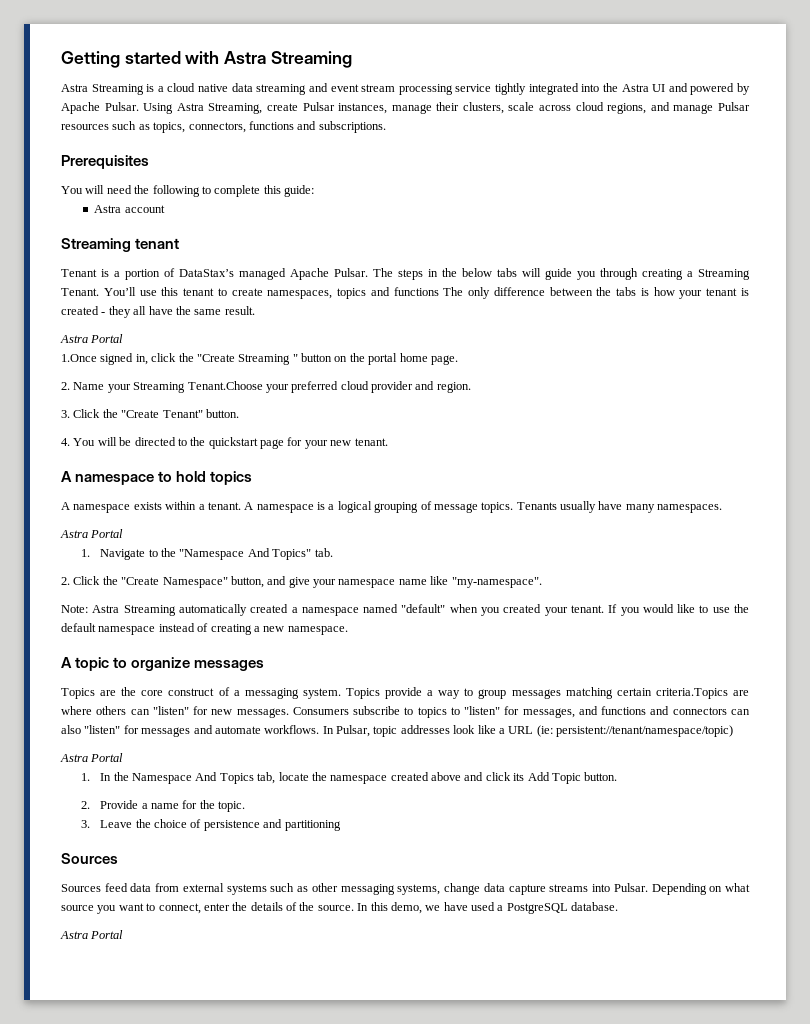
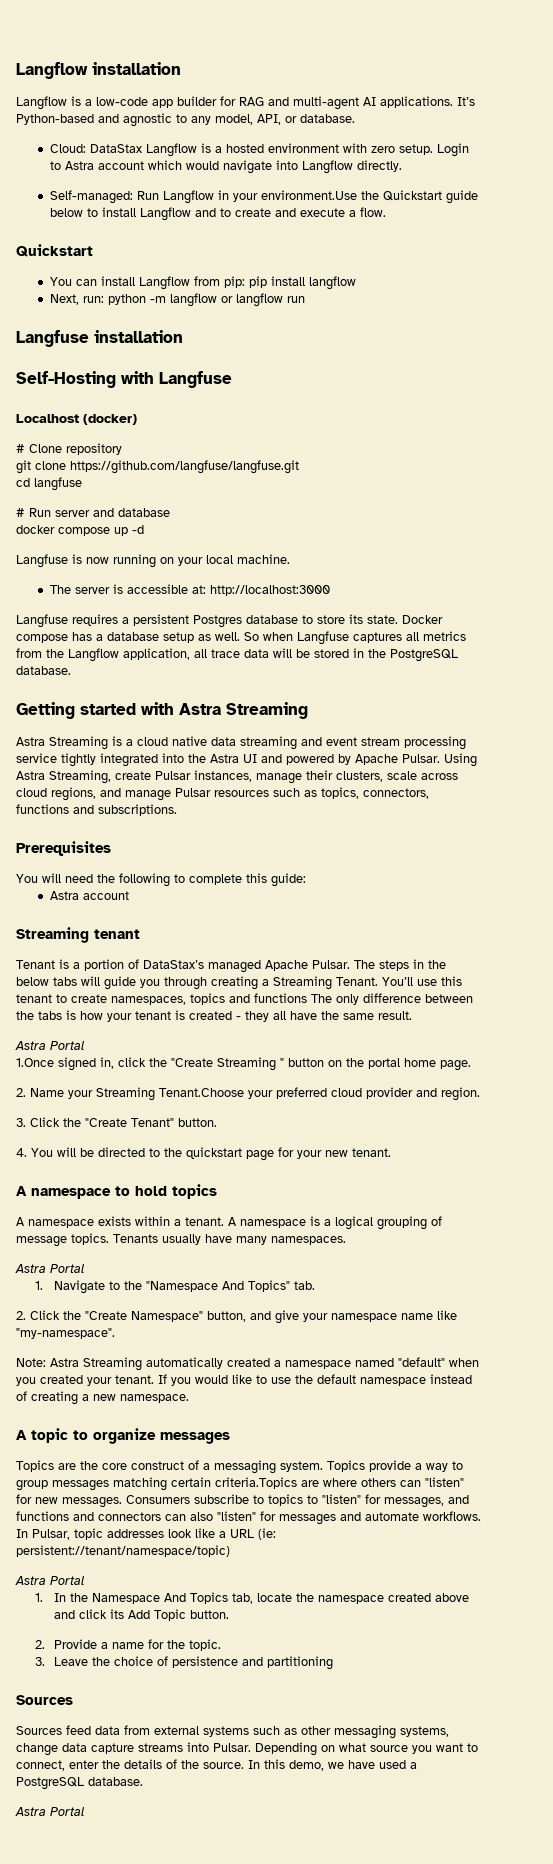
(61, 59) none -> [16,62,181,79] [16,96,475,110] [16,113,355,127] [49,143,469,157] [49,160,402,174] [49,190,478,204] [49,207,386,221] [16,244,93,257] [49,276,356,290] [49,293,305,307] [16,330,183,347] [16,371,232,388] [16,414,137,425] [16,443,122,455] [16,460,299,474] [16,477,82,491] [16,508,170,517] [16,525,144,536] [16,554,290,568] [49,584,330,596] [16,614,443,628] [16,631,466,645] [16,648,458,662] [16,666,71,675] Langflow installation // Langflow is a low-code app builder for RAG and multi-agent AI applications. It’s Python-based and agnostic to any model, API, or database. // Cloud: DataStax Langflow is a hosted environment with zero setup. Login to Astra account which would navigate into Langflow directly. // Self-managed: Run Langflow in your environment.Use the Quickstart guide below to install Langflow and to create and execute a flow. // Quickstart // You can install Langflow from pip: pip install langflow // Next, run: python -m langflow or langflow run // Langfuse installation // Self-Hosting with Langfuse // Localhost (docker) // # Clone repository // git clone https://github.com/langfuse/langfuse.git // cd langfuse // # Run server and database // docker compose up -d // Langfuse is now running on your local machine. // The server is accessible at: http://localhost:3000 // Langfuse requires a persistent Postgres database to store its state. Docker compose has a database setup as well. So when Langfuse captures all metrics from the Langflow application, all trace data will be stored in the PostgreSQL database. //

